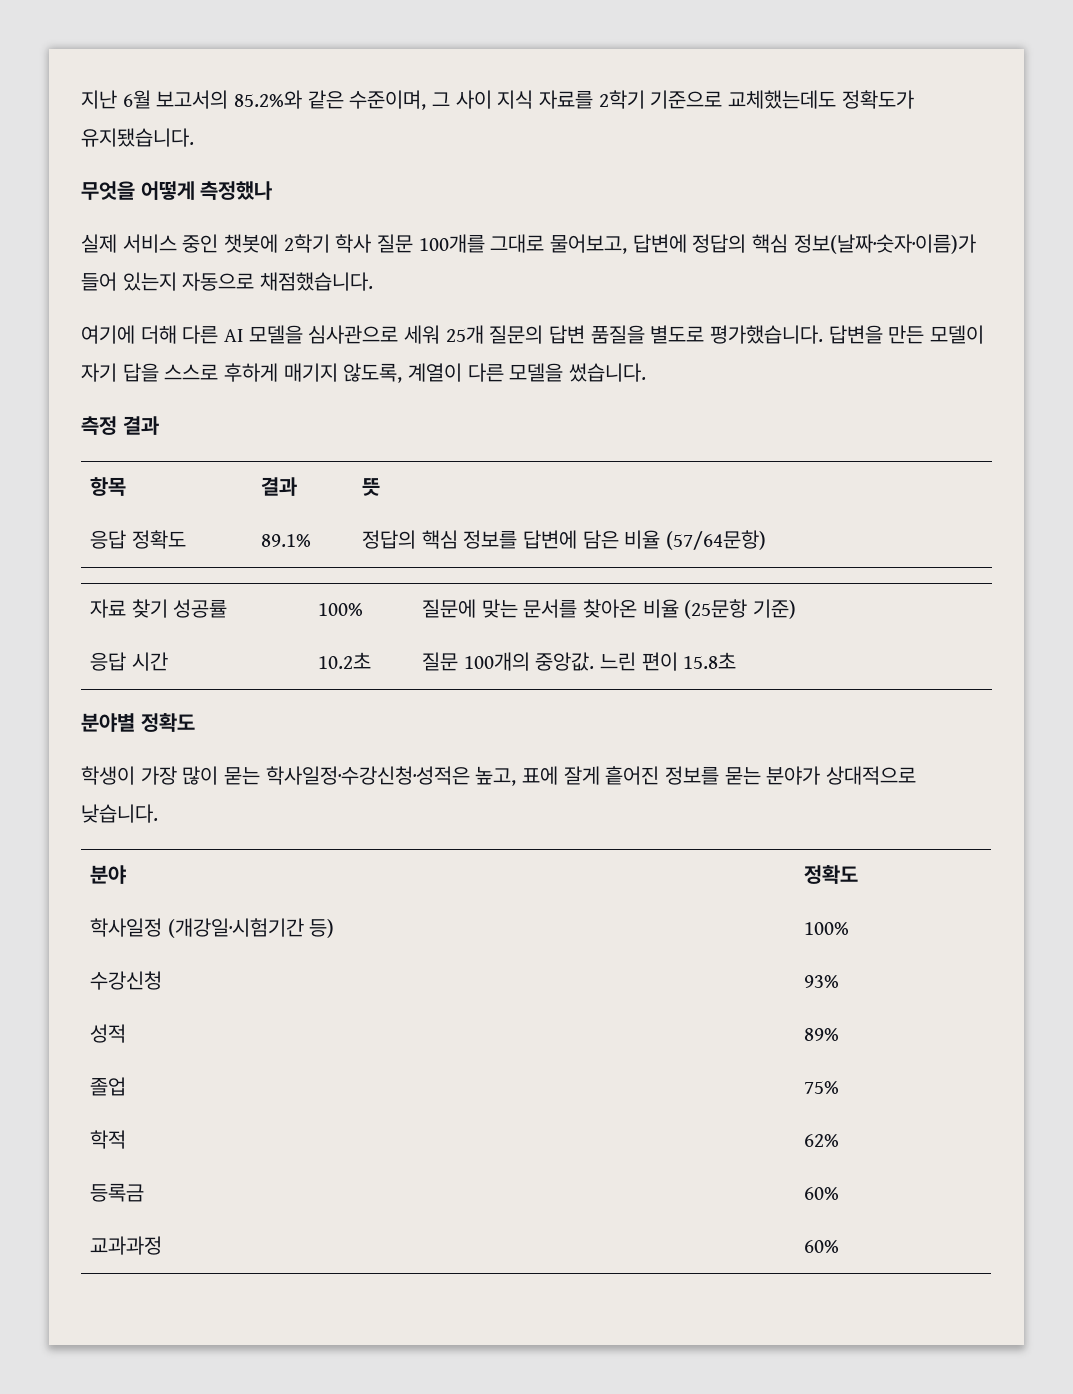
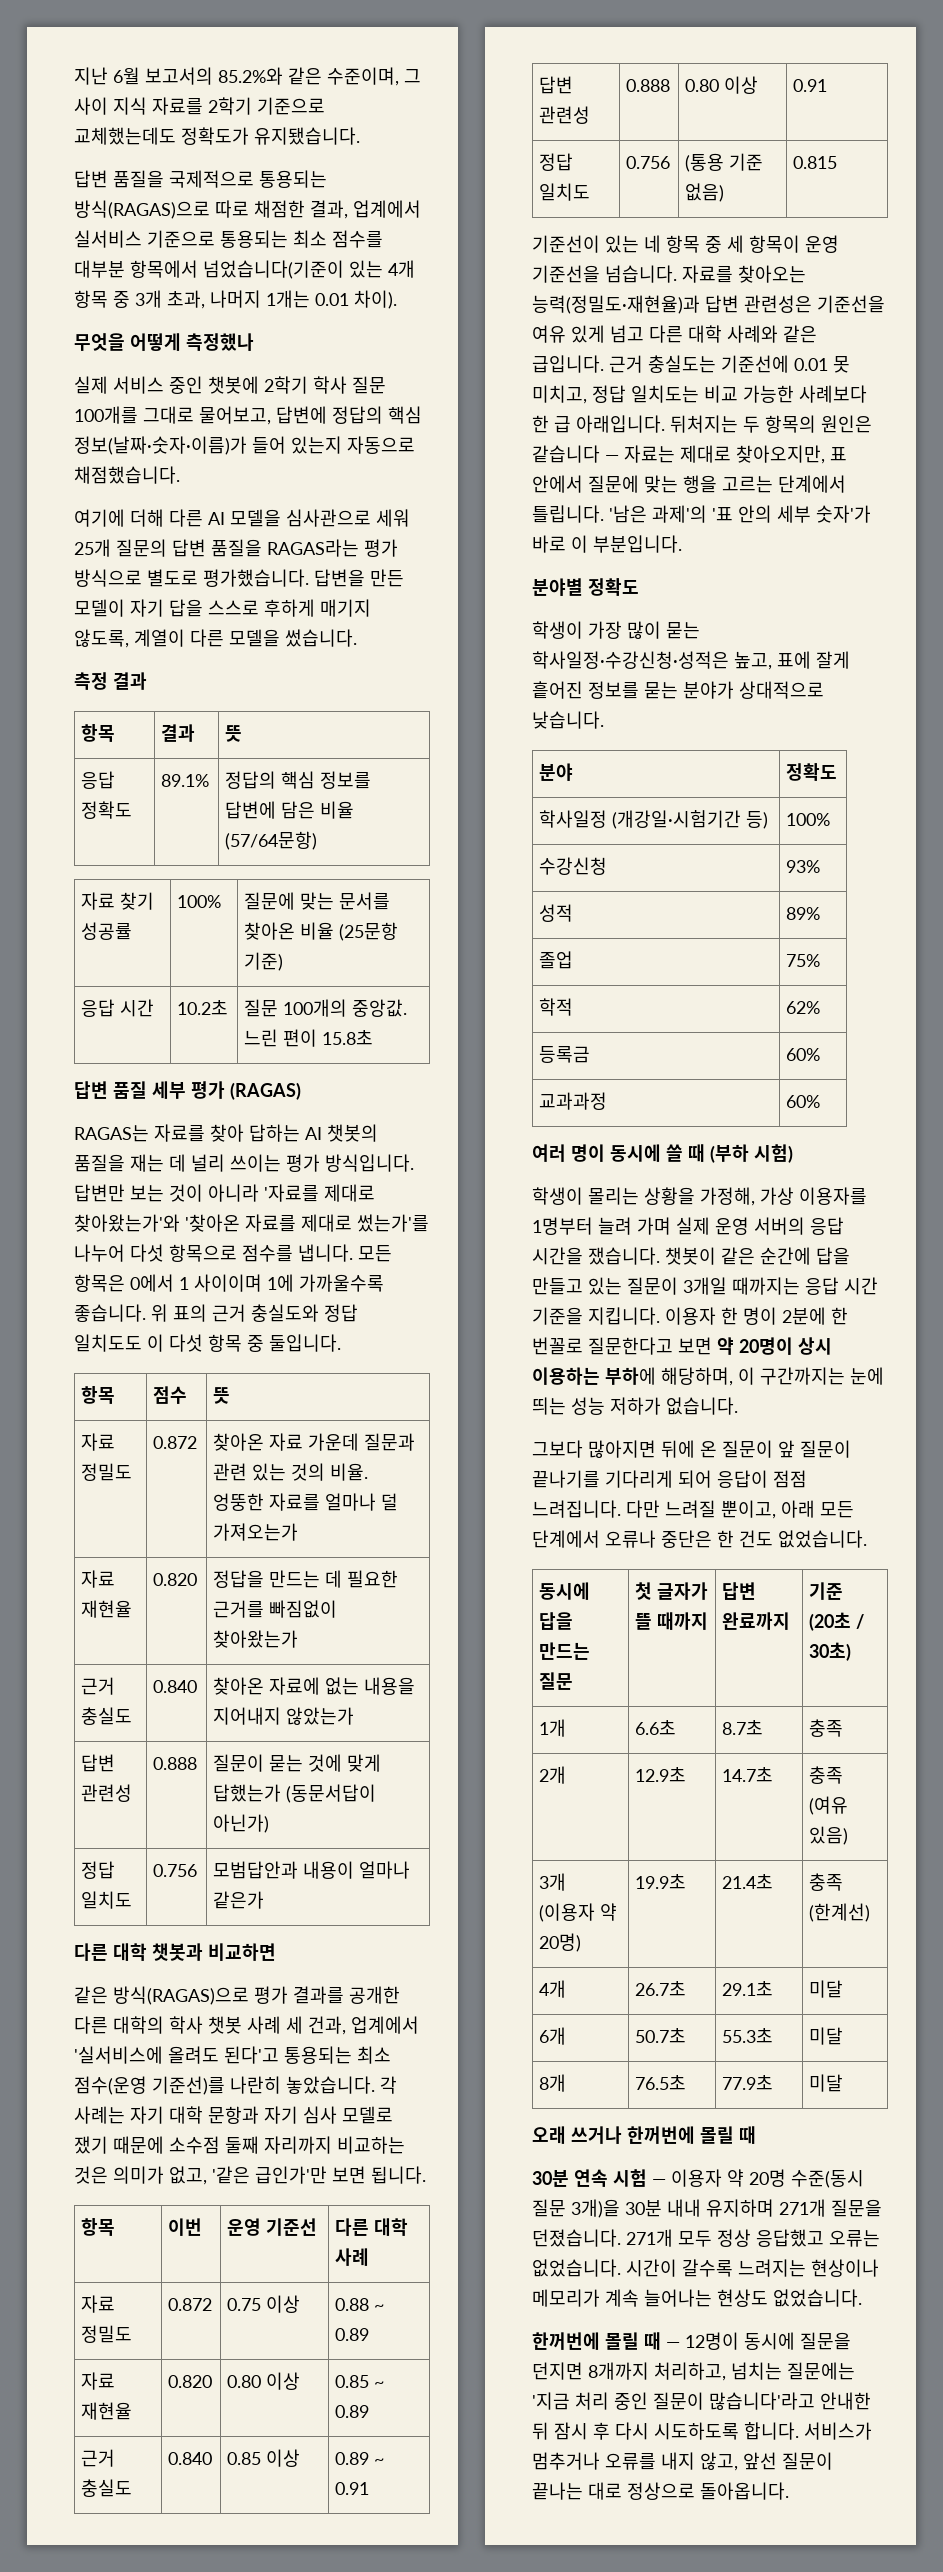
(194, 137) none -> [74,170,327,188] [74,200,421,219] [74,230,383,248] [74,260,415,279] [74,290,397,309] // 답변 품질을 국제적으로 통용되는 방식(RAGAS)으로 따로 채점한 결과, 업계에서 실서비스 기준으로 통용되는 최소 점수를 대부분 항목에서 넘었습니다(기준이 있는 4개 항목 중 3개 초과, 나머지 1개는 0.01 차이).
(645, 334) none -> [267,539,398,557] [74,569,142,587] RAGAS라는 평가 방식으로
(737, 660) none -> [74,1081,301,1100] [74,1124,378,1142] [74,1154,414,1172] [74,1184,375,1202] [74,1214,429,1232] [74,1244,392,1262] [74,1274,384,1292] [74,1304,358,1322] [74,1334,341,1352] [81,1386,116,1404] [153,1386,188,1404] [213,1387,231,1404] [81,1433,116,1451] [81,1463,133,1481] [153,1436,198,1449] [213,1433,416,1451] [213,1463,369,1481] [213,1493,399,1511] [213,1523,299,1541] [81,1570,116,1588] [81,1600,133,1618] [153,1573,198,1586] [213,1570,399,1588] [213,1600,338,1618] [213,1630,299,1648] [81,1677,116,1695] [81,1707,133,1725] [153,1680,198,1693] [213,1677,416,1695] [213,1707,355,1725] [81,1754,116,1772] [81,1784,133,1802] [153,1757,198,1770] [213,1754,382,1772] [213,1784,377,1803] [213,1814,270,1833] [81,1861,116,1879] [81,1891,133,1909] [153,1864,198,1877] [213,1861,411,1879] [213,1891,265,1909] [74,1943,276,1961] [74,1986,400,2005] [74,2016,419,2035] [74,2046,391,2064] [74,2076,397,2095] [74,2106,393,2124] [74,2136,405,2154] [74,2166,426,2185] [81,2218,116,2236] [168,2218,203,2236] [227,2218,318,2236] [335,2218,409,2236] [335,2248,370,2266] [81,2295,116,2313] [81,2325,133,2343] [168,2298,213,2311] [227,2295,301,2313] [335,2298,385,2311] [335,2328,370,2341] [81,2372,116,2390] [81,2402,133,2420] [168,2375,213,2388] [227,2372,301,2390] [335,2375,385,2388] [335,2405,370,2418] [81,2449,116,2467] [81,2479,133,2497] [168,2452,213,2465] [227,2449,301,2467] [335,2452,385,2465] [335,2482,370,2495] [539,76,574,94] [539,106,591,124] [626,79,671,92] [685,76,759,94] [793,79,828,92] [539,153,574,171] [539,183,591,201] [626,156,671,169] [685,153,764,172] [685,183,725,202] [793,156,838,169] [532,235,839,253] [532,265,806,283] [532,295,885,314] [532,325,817,343] [532,355,850,373] [532,385,867,404] [532,415,872,433] [532,445,847,464] [532,475,846,493] [532,505,871,523] [532,535,682,553] // 답변 품질 세부 평가 (RAGAS) // RAGAS는 자료를 찾아 답하는 AI 챗봇의 품질을 재는 데 널리 쓰이는 평가 방식입니다. 답변만 보는 것이 아니라 '자료를 제대로 찾아왔는가'와 '찾아온 자료를 제대로 썼는가'를 나누어 다섯 항목으로 점수를 냅니다. 모든 항목은 0에서 1 사이이며 1에 가까울수록 좋습니다. 위 표의 근거 충실도와 정답 일치도도 이 다섯 항목 중 둘입니다. // 항목 | 점수 | 뜻 // 자료 정밀도 | 0.872 | 찾아온 자료 가운데 질문과 관련 있는 것의 비율. 엉뚱한 자료를 얼마나 덜 가져오는가 // 자료 재현율 | 0.820 | 정답을 만드는 데 필요한 근거를 빠짐없이 찾아왔는가 // 근거 충실도 | 0.840 | 찾아온 자료에 없는 내용을 지어내지 않았는가 // 답변 관련성 | 0.888 | 질문이 묻는 것에 맞게 답했는가 (동문서답이 아닌가) // 정답 일치도 | 0.756 | 모범답안과 내용이 얼마나 같은가 // 다른 대학 챗봇과 비교하면 // 같은 방식(RAGAS)으로 평가 결과를 공개한 다른 대학의 학사 챗봇 사례 세 건과, 업계에서 '실서비스에 올려도 된다'고 통용되는 최소 점수(운영 기준선)를 나란히 놓았습니다. 각 사례는 자기 대학 문항과 자기 심사 모델로 쟀기 때문에 소수점 둘째 자리까지 비교하는 것은 의미가 없고, '같은 급인가'만 보면 됩니다. // 항목 | 이번 | 운영 기준선 | 다른 대학 사례 // 자료 정밀도 | 0.872 | 0.75 이상 | 0.88 ~ 0.89 // 자료 재현율 | 0.820 | 0.80 이상 | 0.85 ~ 0.89 // 근거 충실도 | 0.840 | 0.85 이상 | 0.89 ~ 0.91 // 답변 관련성 | 0.888 | 0.80 이상 | 0.91 // 정답 일치도 | 0.756 | (통용 기준 없음) | 0.815 // 기준선이 있는 네 항목 중 세 항목이 운영 기준선을 넘습니다. 자료를 찾아오는 능력(정밀도·재현율)과 답변 관련성은 기준선을 여유 있게 넘고 다른 대학 사례와 같은 급입니다. 근거 충실도는 기준선에 0.01 못 미치고, 정답 일치도는 비교 가능한 사례보다 한 급 아래입니다. 뒤처지는 두 항목의 원인은 같습니다 — 자료는 제대로 찾아오지만, 표 안에서 질문에 맞는 행을 고르는 단계에서 틀립니다. '남은 과제'의 '표 안의 세부 숫자'가 바로 이 부분입니다.
(840, 1246) none -> [532,1144,793,1163] [532,1187,867,1206] [532,1217,844,1235] [532,1247,850,1265] [532,1277,878,1295] [532,1307,848,1325] [532,1337,832,1355] [532,1367,884,1386] [532,1397,738,1415] [532,1440,851,1458] [532,1470,807,1488] [532,1500,854,1519] [532,1530,867,1548] [539,1582,591,1600] [539,1612,574,1630] [539,1642,591,1660] [539,1672,574,1690] [635,1582,709,1600] [635,1612,709,1630] [722,1582,757,1600] [722,1612,791,1630] [809,1582,844,1600] [809,1612,865,1631] [809,1642,852,1661] [539,1719,567,1737] [635,1720,677,1735] [722,1720,764,1735] [809,1719,844,1737] [539,1766,567,1784] [635,1767,687,1782] [722,1767,774,1782] [809,1766,844,1784] [809,1796,849,1815] [809,1826,849,1845] [539,1873,567,1891] [539,1903,618,1922] [539,1933,582,1952] [635,1874,687,1889] [722,1874,774,1889] [809,1873,844,1891] [809,1903,871,1922] [539,1980,567,1998] [635,1981,687,1996] [722,1981,774,1996] [809,1980,844,1998] [539,2027,567,2045] [635,2028,687,2043] [722,2028,774,2043] [809,2027,844,2045] [539,2074,567,2092] [635,2075,687,2090] [722,2075,774,2090] [809,2074,844,2092] [532,2126,756,2144] [532,2169,864,2188] [532,2199,882,2218] [532,2229,880,2247] [532,2259,879,2277] [532,2289,862,2307] [532,2332,851,2350] [532,2362,855,2381] [532,2392,871,2410] [532,2422,872,2440] [532,2452,833,2471] [532,2482,789,2500] // 여러 명이 동시에 쓸 때 (부하 시험) // 학생이 몰리는 상황을 가정해, 가상 이용자를 1명부터 늘려 가며 실제 운영 서버의 응답 시간을 쟀습니다. 챗봇이 같은 순간에 답을 만들고 있는 질문이 3개일 때까지는 응답 시간 기준을 지킵니다. 이용자 한 명이 2분에 한 번꼴로 질문한다고 보면 약 20명이 상시 이용하는 부하에 해당하며, 이 구간까지는 눈에 띄는 성능 저하가 없습니다. // 그보다 많아지면 뒤에 온 질문이 앞 질문이 끝나기를 기다리게 되어 응답이 점점 느려집니다. 다만 느려질 뿐이고, 아래 모든 단계에서 오류나 중단은 한 건도 없었습니다. // 동시에 답을 만드는 질문 | 첫 글자가 뜰 때까지 | 답변 완료까지 | 기준 (20초 / 30초) // 1개 | 6.6초 | 8.7초 | 충족 // 2개 | 12.9초 | 14.7초 | 충족 (여유 있음) // 3개 (이용자 약 20명) | 19.9초 | 21.4초 | 충족 (한계선) // 4개 | 26.7초 | 29.1초 | 미달 // 6개 | 50.7초 | 55.3초 | 미달 // 8개 | 76.5초 | 77.9초 | 미달 // 오래 쓰거나 한꺼번에 몰릴 때 // 30분 연속 시험 — 이용자 약 20명 수준(동시 질문 3개)을 30분 내내 유지하며 271개 질문을 던졌습니다. 271개 모두 정상 응답했고 오류는 없었습니다. 시간이 갈수록 느려지는 현상이나 메모리가 계속 늘어나는 현상도 없었습니다. // 한꺼번에 몰릴 때 — 12명이 동시에 질문을 던지면 8개까지 처리하고, 넘치는 질문에는 '지금 처리 중인 질문이 많습니다'라고 안내한 뒤 잠시 후 다시 시도하도록 합니다. 서비스가 멈추거나 오류를 내지 않고, 앞선 질문이 끝나는 대로 정상으로 돌아옵니다.

